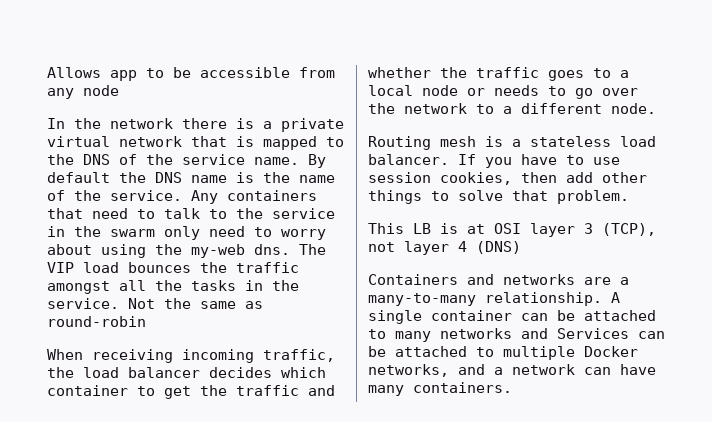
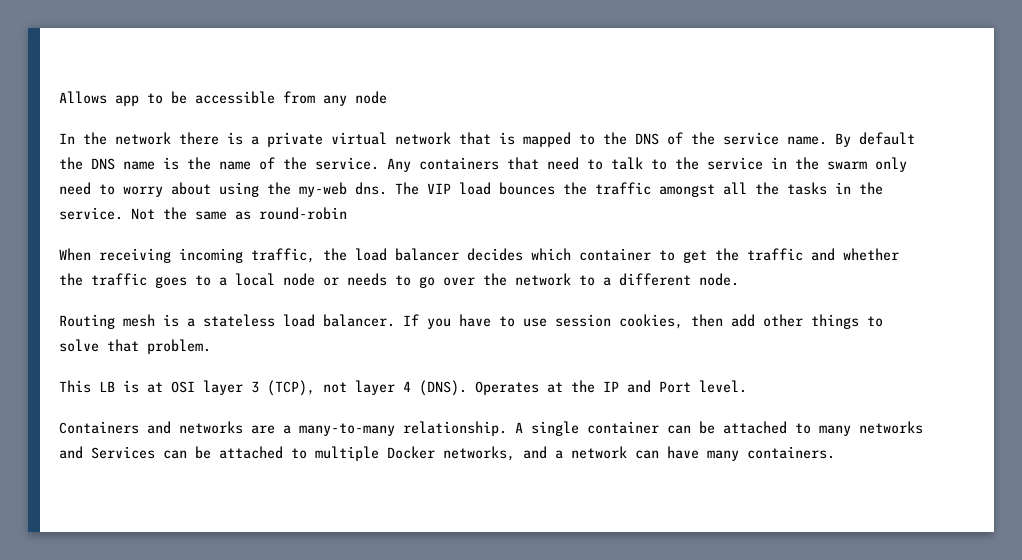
[476,241,521,254] (DNS) -> [419,380,747,396] (DNS). Operates at the IP and Port level.

